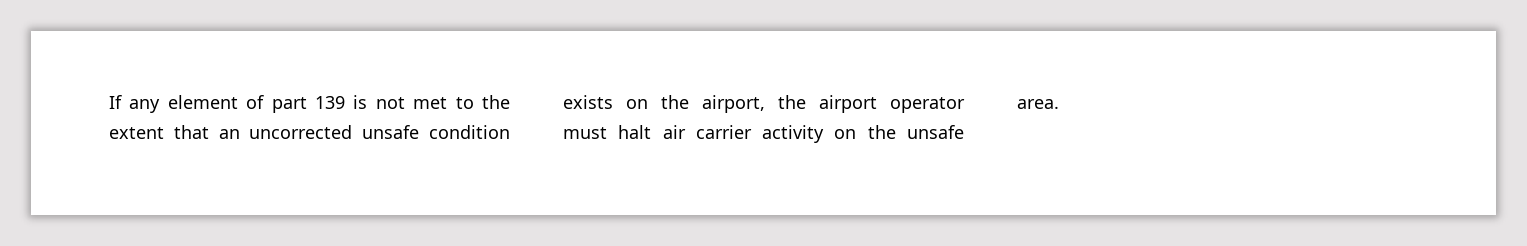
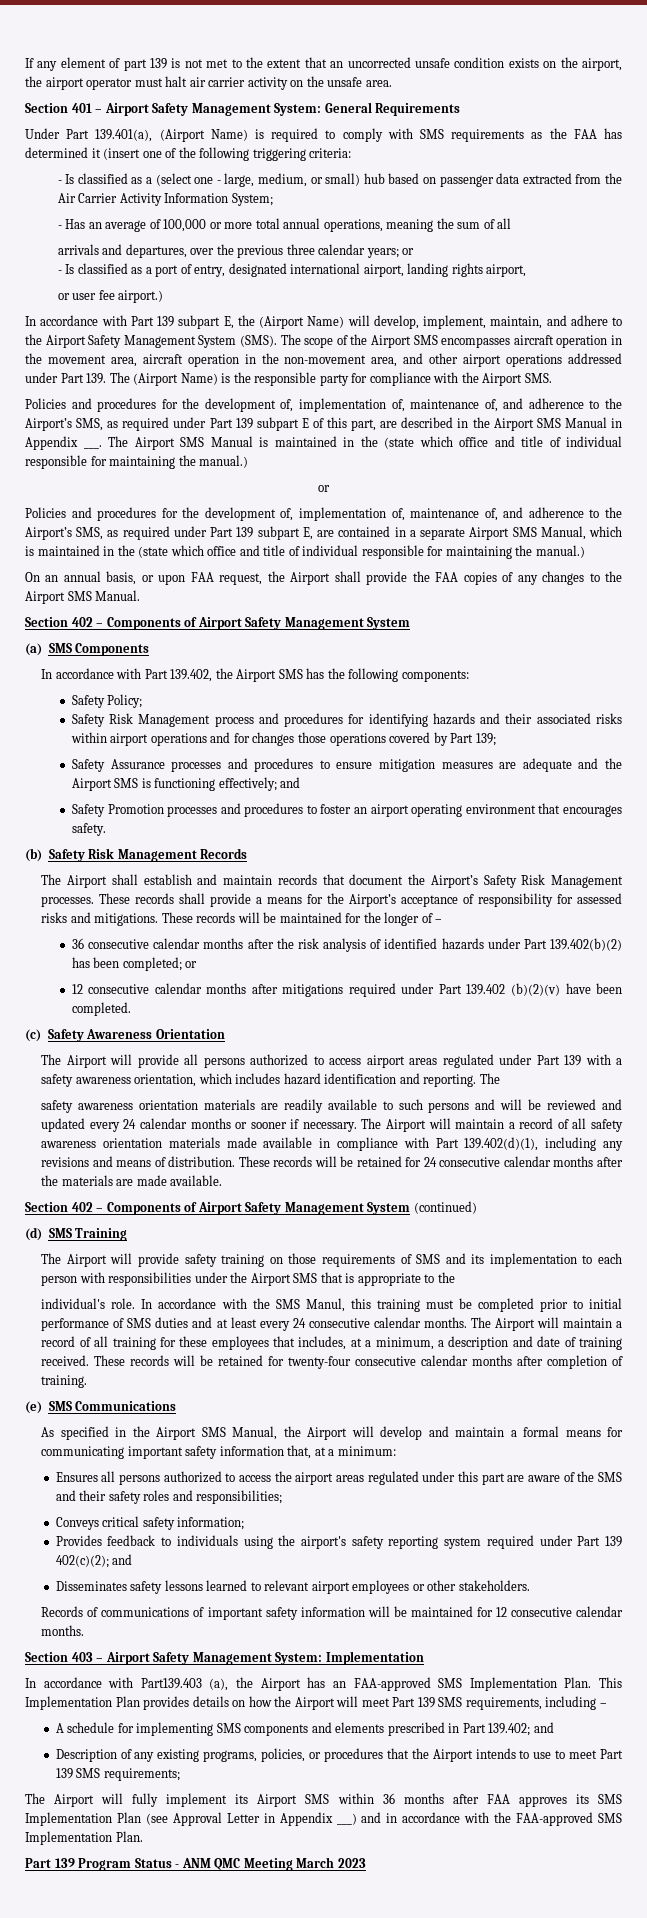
(1059, 104) none -> [25,102,461,116] [25,128,622,142] [25,147,352,161] [57,173,623,187] [57,193,273,206] [57,218,512,232] [57,244,415,258] [57,263,527,277] [57,290,164,303] [25,315,622,329] [25,334,623,348] [25,353,622,367] [25,372,552,386] [25,398,622,412] [25,417,622,431] [25,436,622,450] [25,455,249,469] [318,485,330,492] [25,507,622,521] [25,526,623,540] [25,545,585,559] [25,571,622,585] [25,590,141,604] [25,617,411,630] [25,643,150,656] [41,668,469,682] [71,694,143,708] [71,713,622,727] [70,732,496,746] [71,758,622,772] [71,777,301,791] [71,803,622,817] [71,823,106,836] [25,848,248,862] [41,874,624,888] [41,893,623,907] [41,912,443,926] [71,938,622,952] [71,957,198,971] [71,983,622,997] [71,1002,131,1016] [25,1029,225,1042] [41,1054,622,1068] [41,1073,500,1087] [41,1099,623,1113] [41,1118,623,1132] [41,1137,623,1151] [41,1156,623,1167] [41,1175,223,1186] [25,1201,477,1215] [25,1227,128,1241] [41,1253,622,1267] [41,1272,455,1286] [41,1298,623,1312] [41,1317,622,1331] [41,1336,623,1350] [41,1355,624,1369] [41,1375,88,1388] [25,1401,177,1414] [41,1426,623,1440] [41,1445,396,1459] [55,1471,622,1485] [55,1490,283,1504] [55,1516,245,1530] [55,1535,622,1549] [55,1554,133,1568] [55,1580,530,1594] [41,1606,624,1620] [41,1625,85,1636] [25,1651,424,1665] [25,1677,623,1691] [25,1696,607,1710] [55,1722,554,1736] [55,1748,623,1762] [55,1768,180,1781] [25,1793,622,1807] [25,1812,623,1826] [25,1831,143,1845] [25,1857,366,1871] // Section 401 – Airport Safety Management System: General Requirements // Under Part 139.401(a), (Airport Name) is required to comply with SMS requirements as the FAA has determined it (insert one of the following triggering criteria: // - Is classified as a (select one - large, medium, or small) hub based on passenger data extracted from the Air Carrier Activity Information System; // - Has an average of 100,000 or more total annual operations, meaning the sum of all // arrivals and departures, over the previous three calendar years; or // - Is classified as a port of entry, designated international airport, landing rights airport, // or user fee airport.) // In accordance with Part 139 subpart E, the (Airport Name) will develop, implement, maintain, and adhere to the Airport Safety Management System (SMS). The scope of the Airport SMS encompasses aircraft operation in the movement area, aircraft operation in the non-movement area, and other airport operations addressed under Part 139. The (Airport Name) is the responsible party for compliance with the Airport SMS. // Policies and procedures for the development of, implementation of, maintenance of, and adherence to the Airport’s SMS, as required under Part 139 subpart E of this part, are described in the Airport SMS Manual in Appendix ___. The Airport SMS Manual is maintained in the (state which office and title of individual responsible for maintaining the manual.) // or // Policies and procedures for the development of, implementation of, maintenance of, and adherence to the Airport’s SMS, as required under Part 139 subpart E, are contained in a separate Airport SMS Manual, which is maintained in the (state which office and title of individual responsible for maintaining the manual.) // On an annual basis, or upon FAA request, the Airport shall provide the FAA copies of any changes to the Airport SMS Manual. // Section 402 – Components of Airport Safety Management System // (a) SMS Components // In accordance with Part 139.402, the Airport SMS has the following components: // Safety Policy; // Safety Risk Management process and procedures for identifying hazards and their associated risks within airport operations and for changes those operations covered by Part 139; // Safety Assurance processes and procedures to ensure mitigation measures are adequate and the Airport SMS is functioning effectively; and // Safety Promotion processes and procedures to foster an airport operating environment that encourages safety. // (b) Safety Risk Management Records // The Airport shall establish and maintain records that document the Airport’s Safety Risk Management processes. These records shall provide a means for the Airport’s acceptance of responsibility for assessed risks and mitigations. These records will be maintained for the longer of – // 36 consecutive calendar months after the risk analysis of identified hazards under Part 139.402(b)(2) has been completed; or // 12 consecutive calendar months after mitigations required under Part 139.402 (b)(2)(v) have been completed. // (c) Safety Awareness Orientation // The Airport will provide all persons authorized to access airport areas regulated under Part 139 with a safety awareness orientation, which includes hazard identification and reporting. The // safety awareness orientation materials are readily available to such persons and will be reviewed and updated every 24 calendar months or sooner if necessary. The Airport will maintain a record of all safety awareness orientation materials made available in compliance with Part 139.402(d)(1), including any revisions and means of distribution. These records will be retained for 24 consecutive calendar months after the materials are made available. // Section 402 – Components of Airport Safety Management System (continued) // (d) SMS Training // The Airport will provide safety training on those requirements of SMS and its implementation to each person with responsibilities under the Airport SMS that is appropriate to the // individual's role. In accordance with the SMS Manul, this training must be completed prior to initial performance of SMS duties and at least every 24 consecutive calendar months. The Airport will maintain a record of all training for these employees that includes, at a minimum, a description and date of training received. These records will be retained for twenty-four consecutive calendar months after completion of training. // (e) SMS Communications // As specified in the Airport SMS Manual, the Airport will develop and maintain a formal means for communicating important safety information that, at a minimum: // Ensures all persons authorized to access the airport areas regulated under this part are aware of the SMS and their safety roles and responsibilities; // Conveys critical safety information; // Provides feedback to individuals using the airport's safety reporting system required under Part 139 402(c)(2); and // Disseminates safety lessons learned to relevant airport employees or other stakeholders. // Records of communications of important safety information will be maintained for 12 consecutive calendar months. // Section 403 – Airport Safety Management System: Implementation // In accordance with Part139.403 (a), the Airport has an FAA-approved SMS Implementation Plan. This Implementation Plan provides details on how the Airport will meet Part 139 SMS requirements, including – // A schedule for implementing SMS components and elements prescribed in Part 139.402; and // Description of any existing programs, policies, or procedures that the Airport intends to use to meet Part 139 SMS requirements; // The Airport will fully implement its Airport SMS within 36 months after FAA approves its SMS Implementation Plan (see Approval Letter in Appendix ___) and in accordance with the FAA-approved SMS Implementation Plan. // Part 139 Program Status - ANM QMC Meeting March 2023

